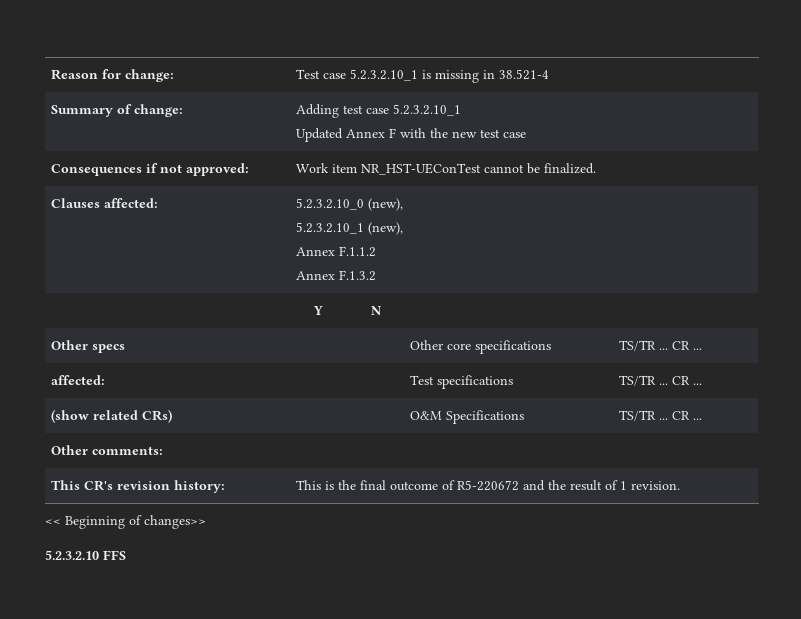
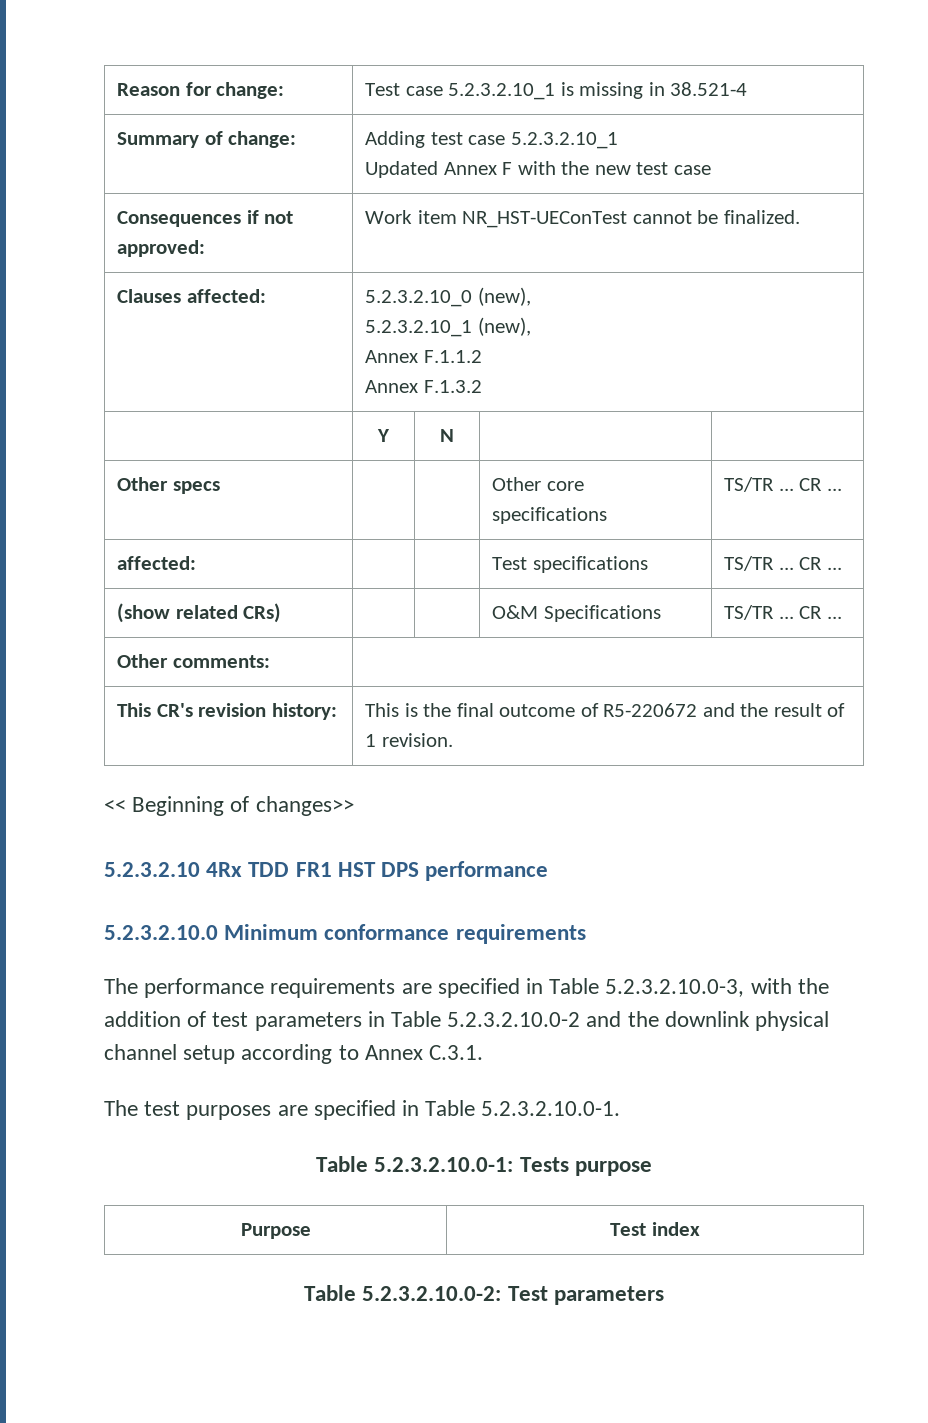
[103,550,126,560] FFS -> [206,861,549,881] [104,924,586,944] [104,978,829,998] [104,1011,830,1031] [104,1044,484,1064] [104,1100,621,1120] [316,1156,652,1176] [240,1223,311,1239] [610,1222,700,1236] [304,1285,664,1305] 4Rx TDD FR1 HST DPS performance // 5.2.3.2.10.0 Minimum conformance requirements // The performance requirements are specified in Table 5.2.3.2.10.0-3, with the addition of test parameters in Table 5.2.3.2.10.0-2 and the downlink physical channel setup according to Annex C.3.1. // The test purposes are specified in Table 5.2.3.2.10.0-1. // Table 5.2.3.2.10.0-1: Tests purpose // Purpose | Test index // Table 5.2.3.2.10.0-2: Test parameters

